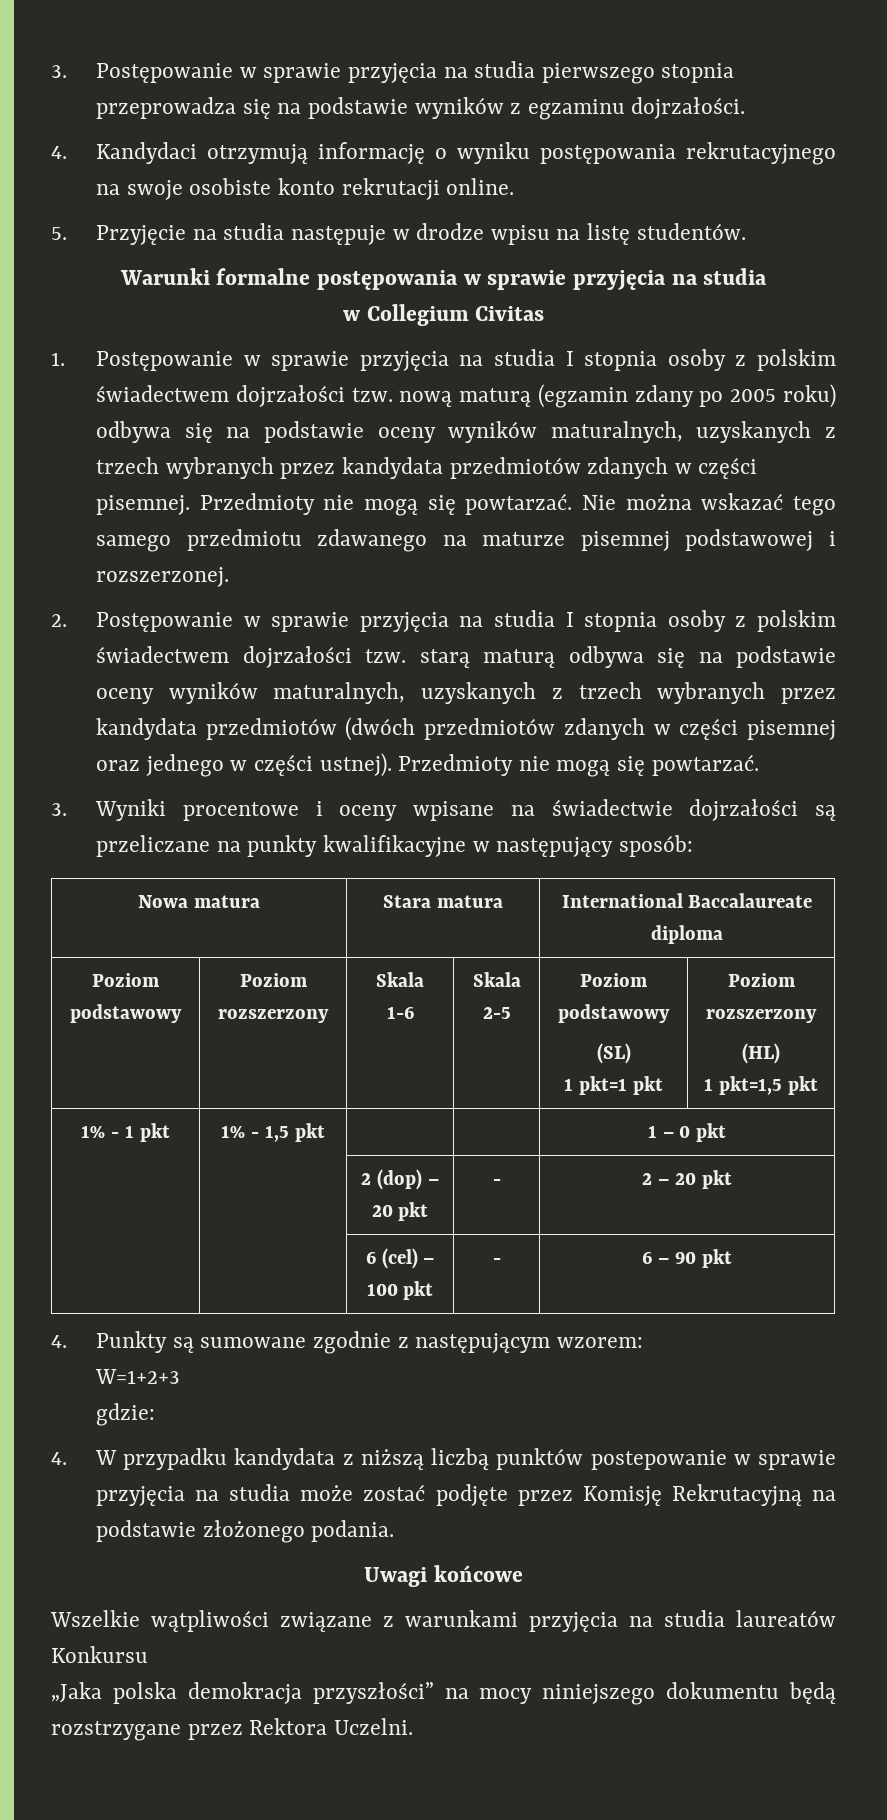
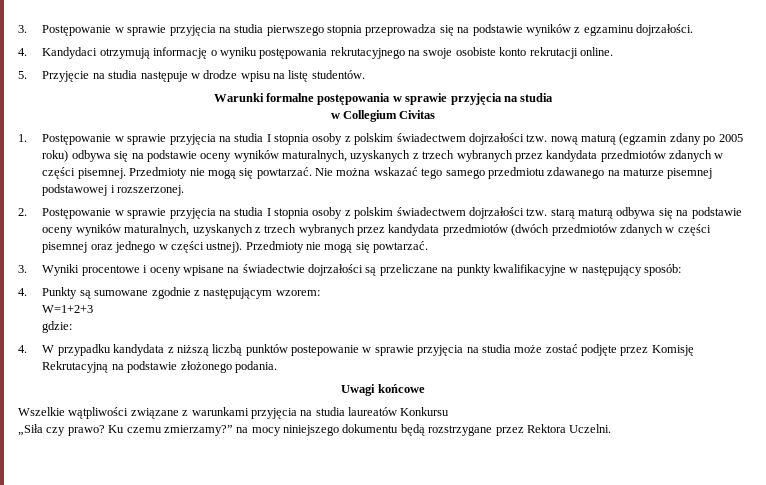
[138,895,260,908] [383,895,503,908] [561,893,813,908] [651,925,723,944] [92,973,160,987] [70,1004,182,1023] [239,973,308,987] [218,1009,329,1023] [376,972,424,987] [386,1006,414,1019] [472,972,521,987] [482,1007,511,1019] [580,973,648,987] [558,1004,670,1023] [596,1043,631,1064] [564,1076,663,1095] [727,973,796,987] [706,1009,817,1023] [742,1043,780,1064] [704,1076,818,1095] [81,1123,170,1142] [221,1123,325,1142] [647,1123,727,1142] [361,1169,439,1190] [371,1202,429,1221] [492,1179,501,1185] [642,1170,732,1189] [365,1248,435,1269] [366,1281,434,1300] [492,1258,501,1264] [642,1249,732,1268] // Nowa matura | Stara matura | International Baccalaureate diploma // Poziom podstawowy | Poziom rozszerzony | Skala 1-6 | Skala 2-5 | Poziom podstawowy // (SL) // 1 pkt=1 pkt | Poziom rozszerzony // (HL) // 1 pkt=1,5 pkt // 1% - 1 pkt | 1% - 1,5 pkt | | | 1 – 0 pkt // | | 2 (dop) – 20 pkt | - | 2 – 20 pkt // | | 6 (cel) – 100 pkt | - | 6 – 90 pkt -> (682, 270) none
[51,1682,434,1704] „Jaka polska demokracja przyszłości” -> [18,424,233,436] „Siła czy prawo? Ku czemu zmierzamy?”

